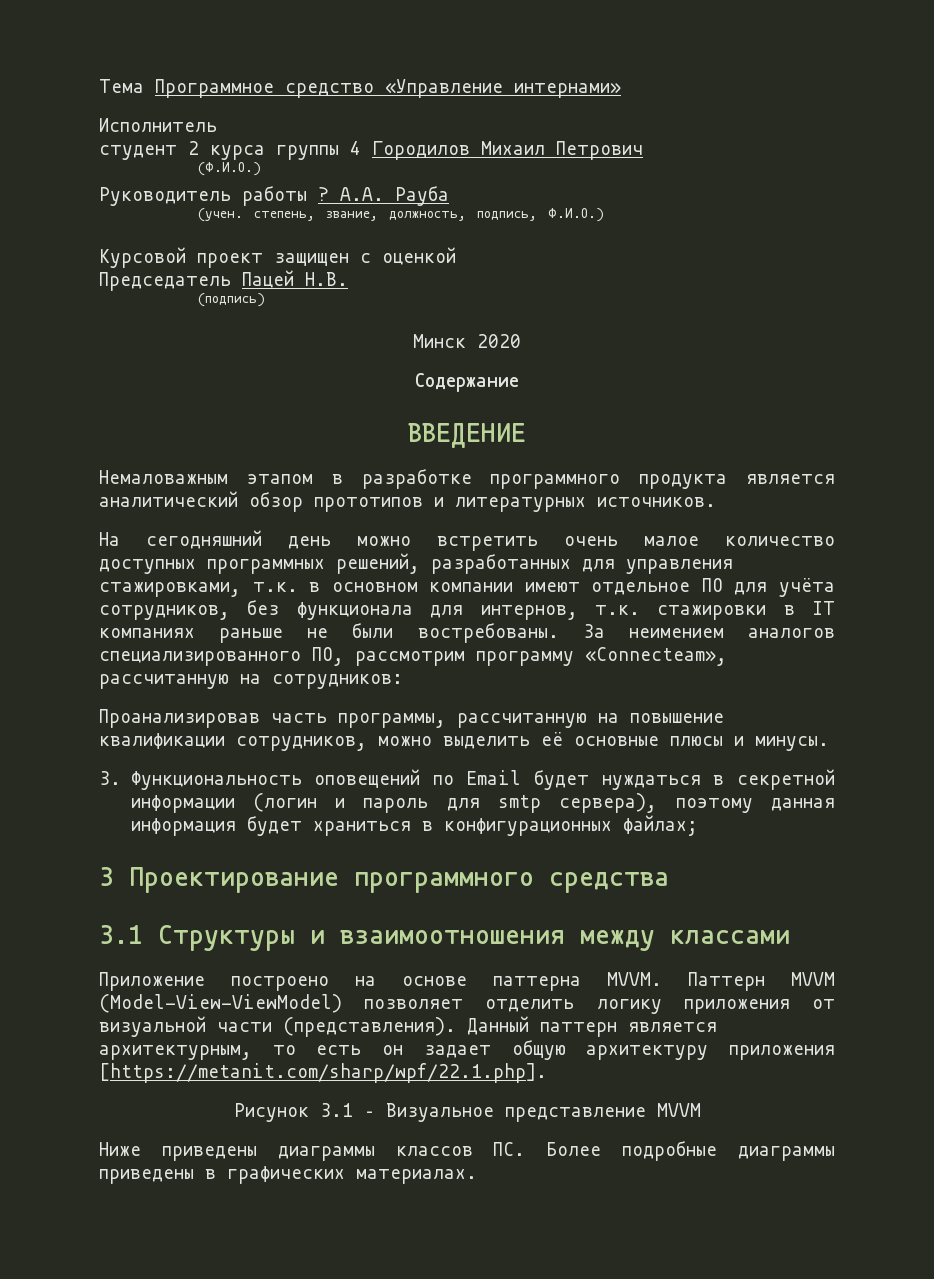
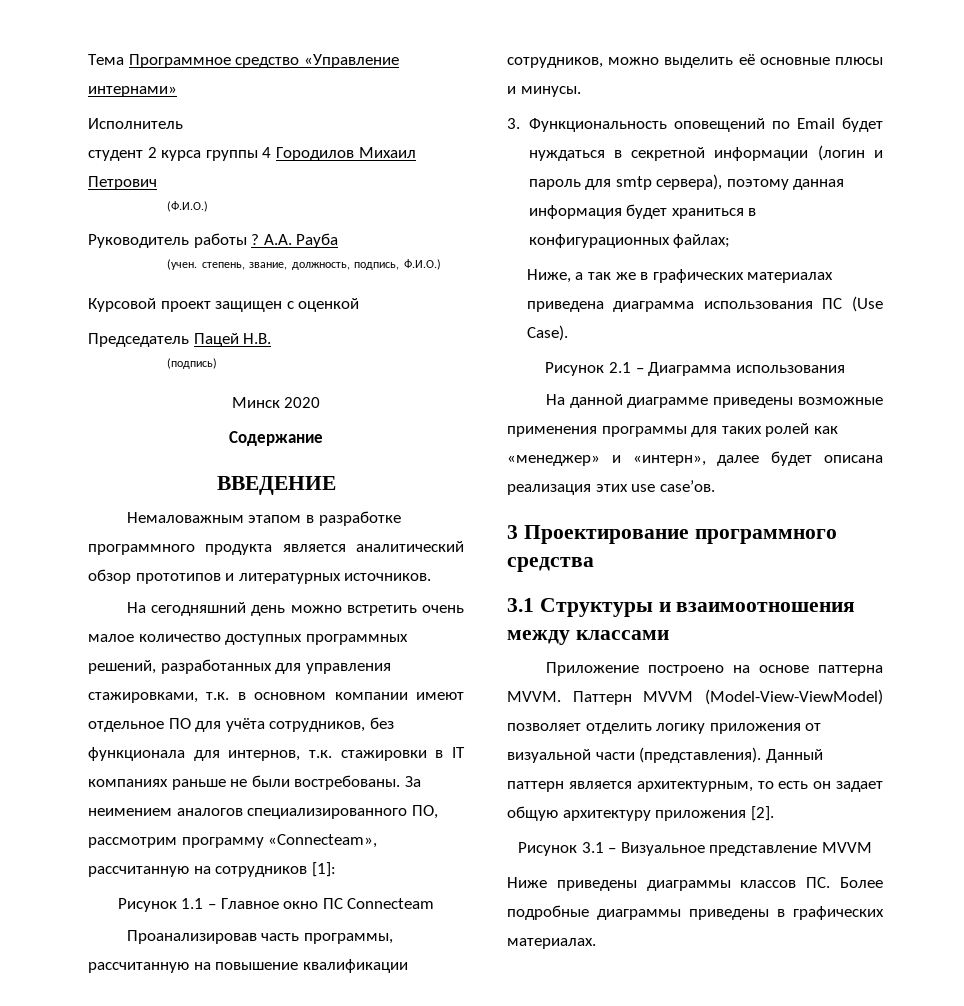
[272,674,403,689] сотрудников: -> [215,862,336,877] [117,898,435,912] сотрудников [1]: // Рисунок 1.1 – Главное окно ПС Connecteam
(698, 825) none -> [526,269,834,283] [526,296,883,312] [526,325,568,341] [545,362,845,376] [545,394,883,408] [507,423,838,437] [507,451,883,466] [507,480,715,495] // Ниже, а так же в графических материалах приведена диаграмма использования ПС (Use Case). // Рисунок 2.1 – Диаграмма использования // На данной диаграмме приведены возможные применения программы для таких ролей как «менеджер» и «интерн», далее будет описана реализация этих use case’ов.
[99,1063,547,1083] [https://metanit.com/sharp/wpf/22.1.php]. -> [750,806,774,821] [2].

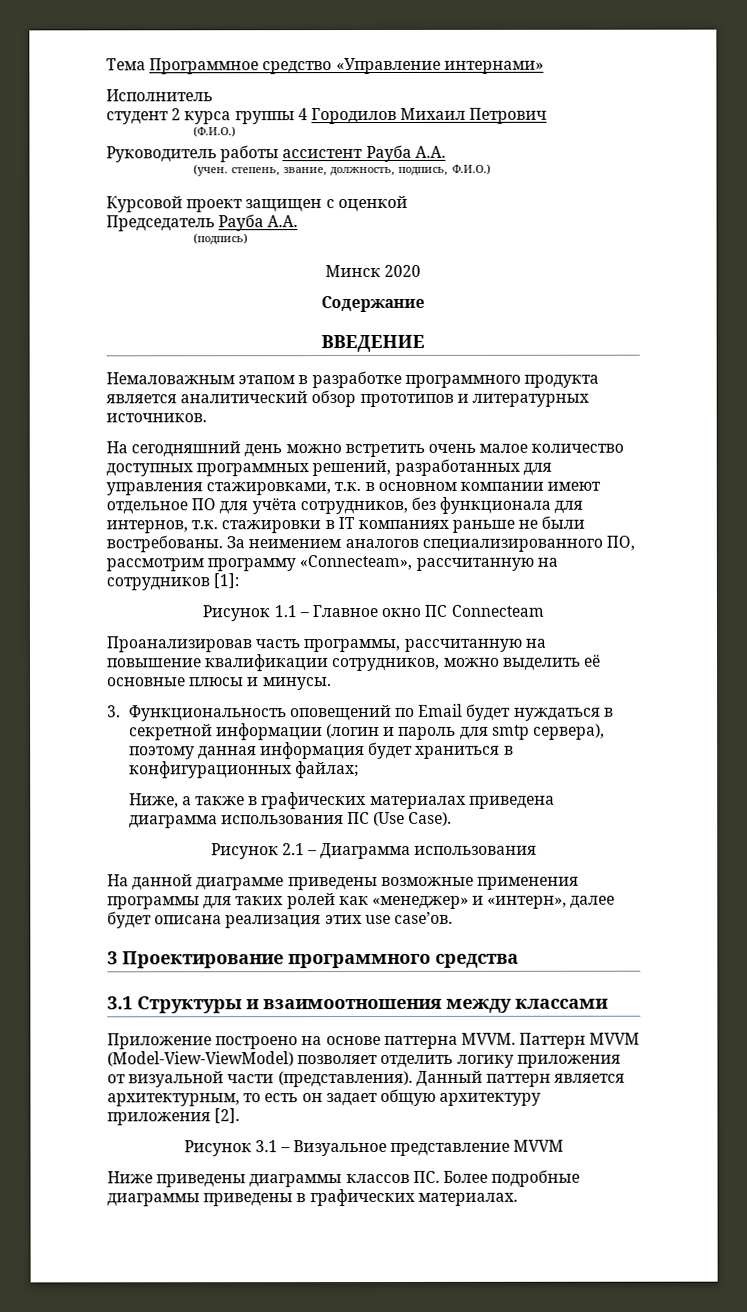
[251,233,339,248] ? А.А. Рауба -> [282,144,446,163] ассистент Рауба А.А.
[193,333,272,347] Пацей Н.В. -> [218,214,299,232] Рауба А.А.
[587,272,636,280] так же -> [195,796,246,806] также

